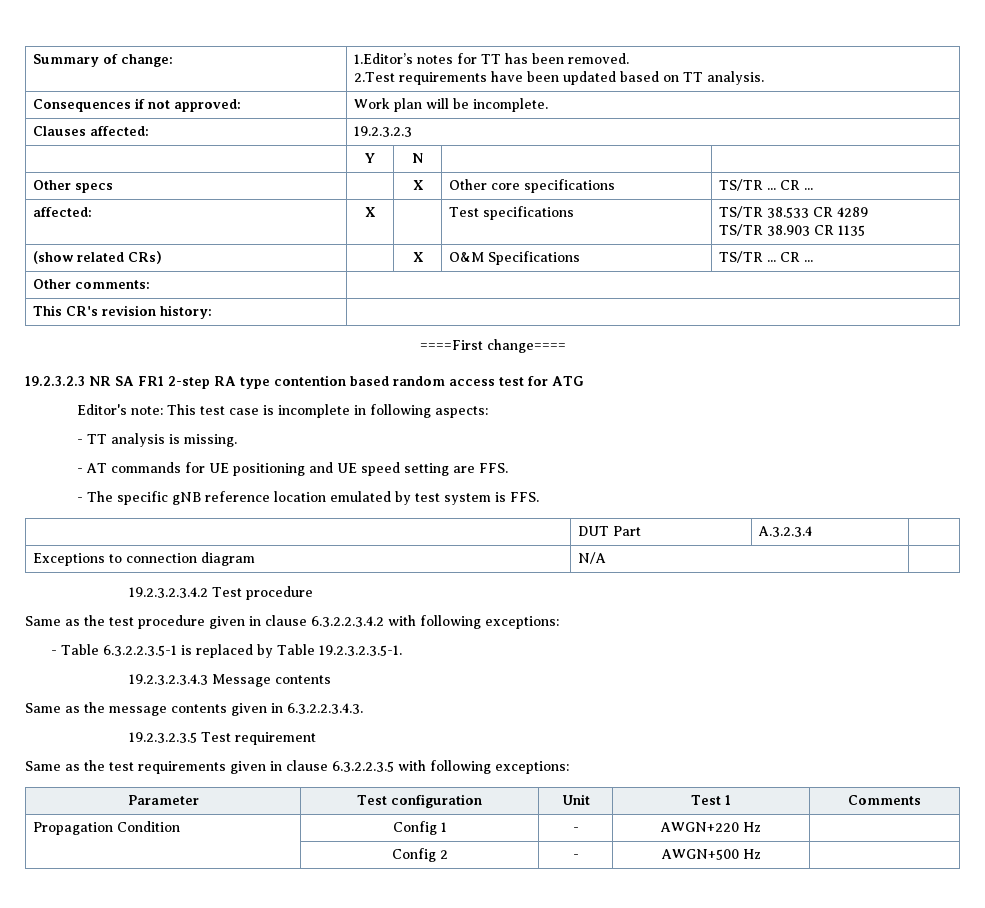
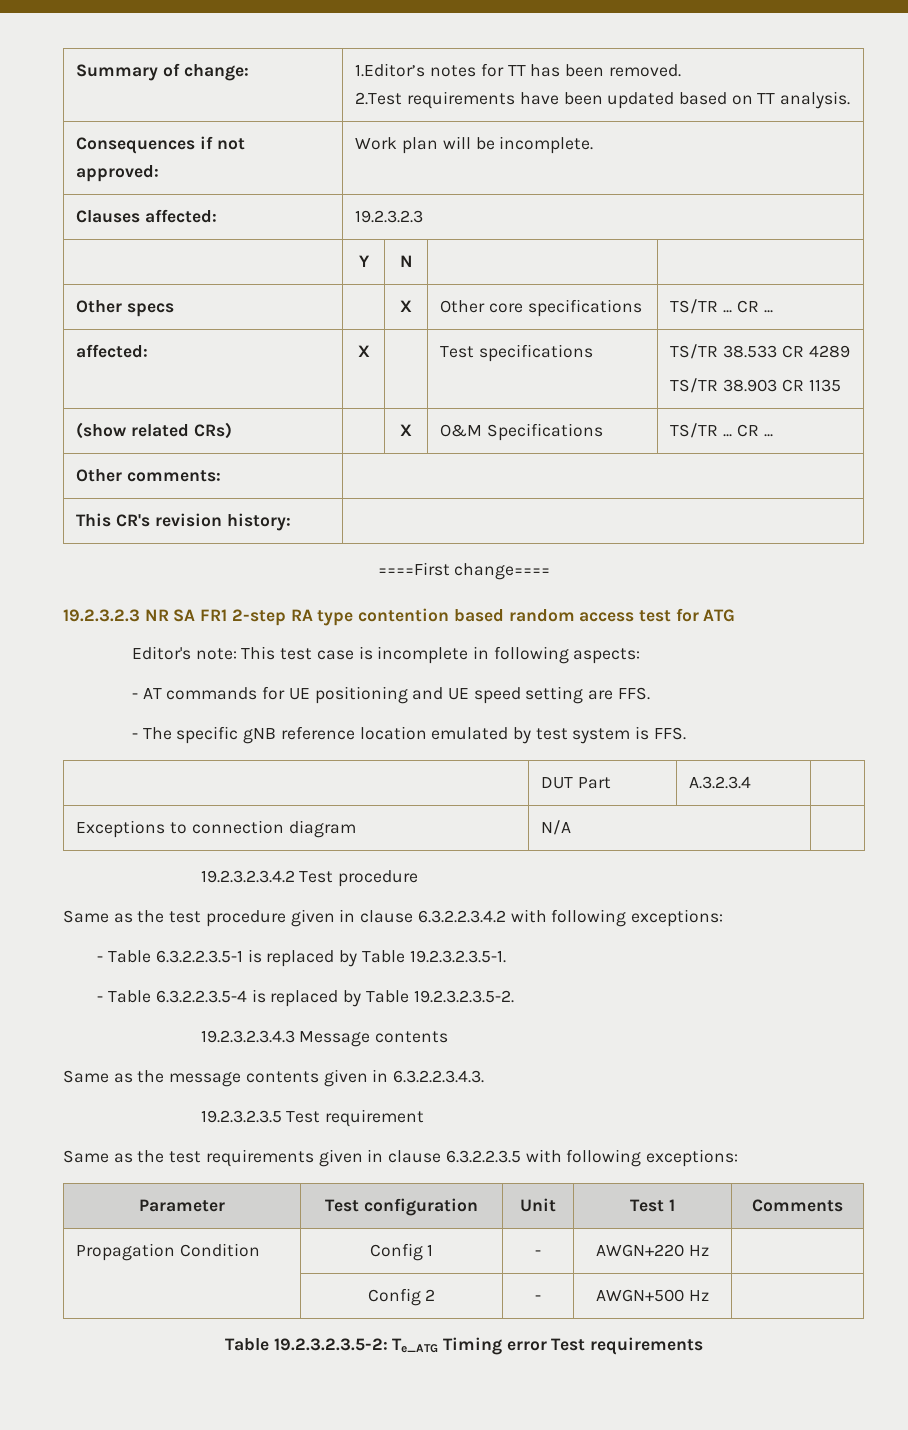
[77,433,238,447] // - TT analysis is missing. -> (641, 656) none
(403, 650) none -> [97,989,514,1007] // - Table 6.3.2.2.3.5-4 is replaced by Table 19.2.3.2.3.5-2.
(761, 854) none -> [224,1337,704,1355] // Table 19.2.3.2.3.5-2: Te_ATG Timing error Test requirements

